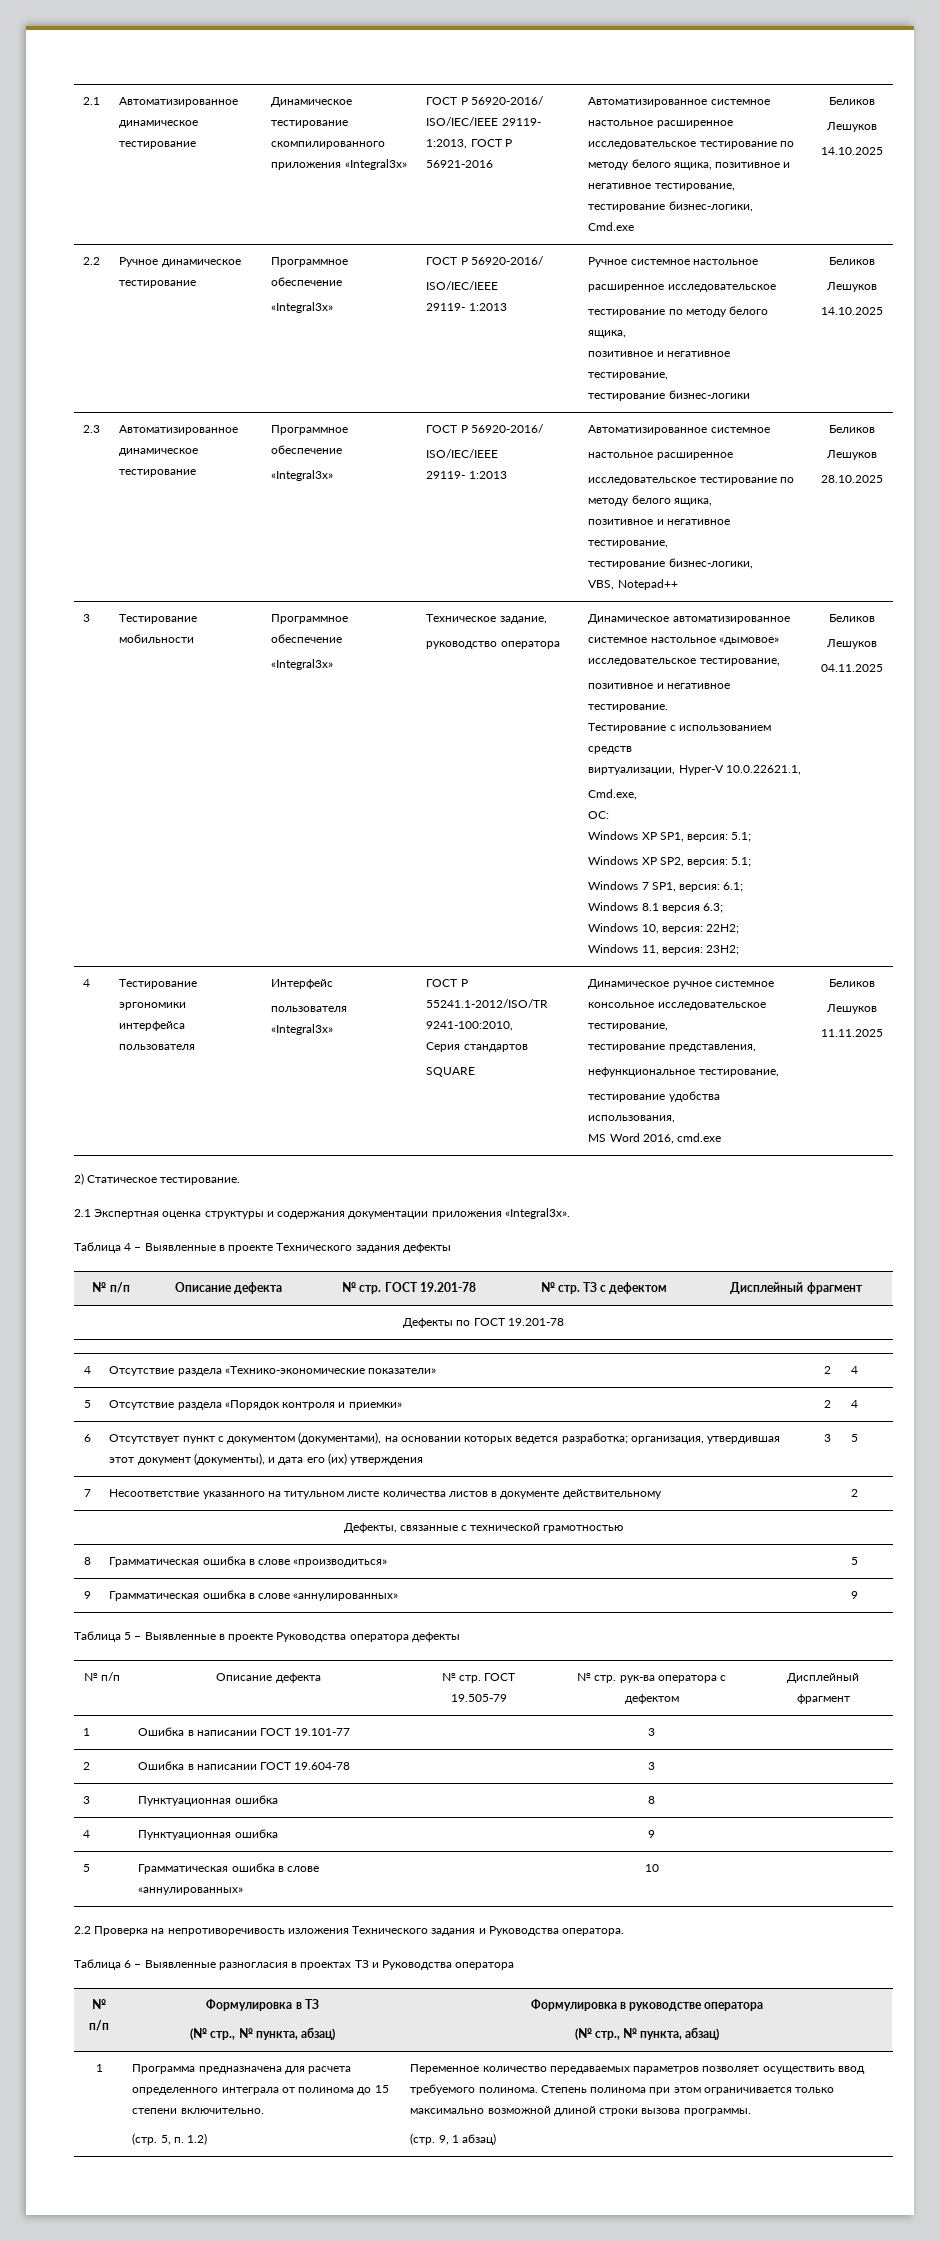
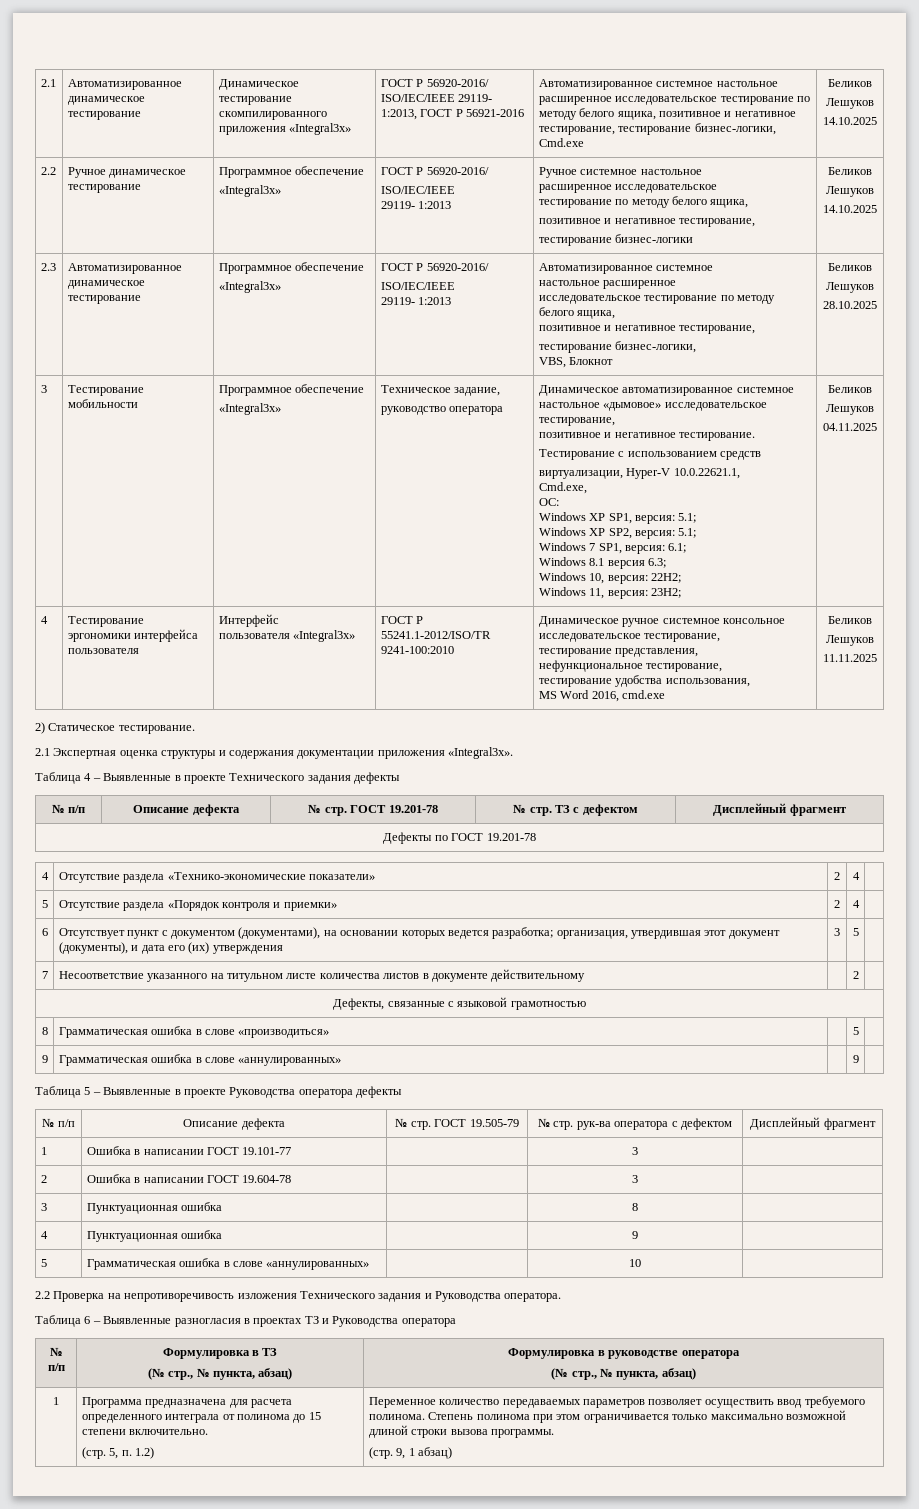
[617,579,678,590] Notepad++ -> [569,357,614,365] Блокнот
[426,1021,514,1031] [426,1042,528,1052] [426,1067,476,1077] 9241-100:2010, // Серия стандартов // SQUARE -> [380,646,454,654] 9241-100:2010
[470,1523,541,1531] технической -> [457,997,508,1007] языковой

